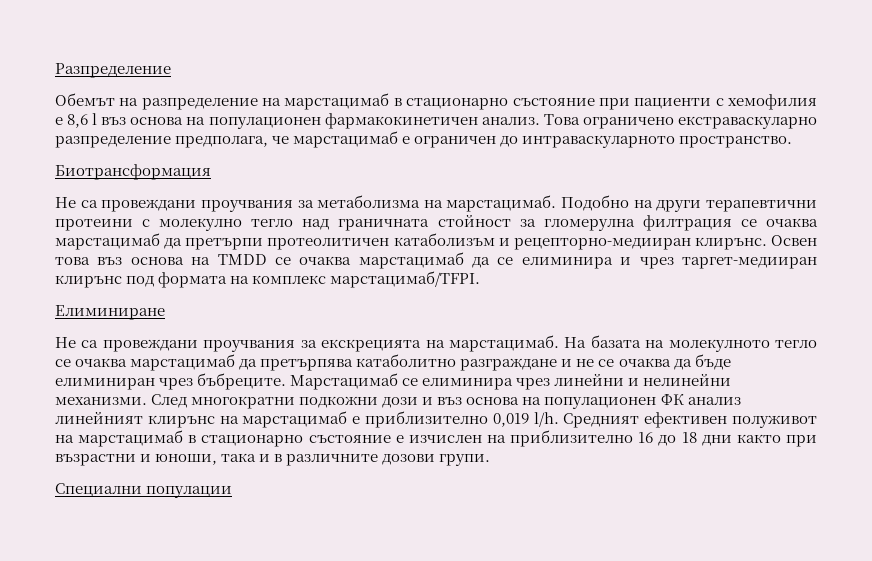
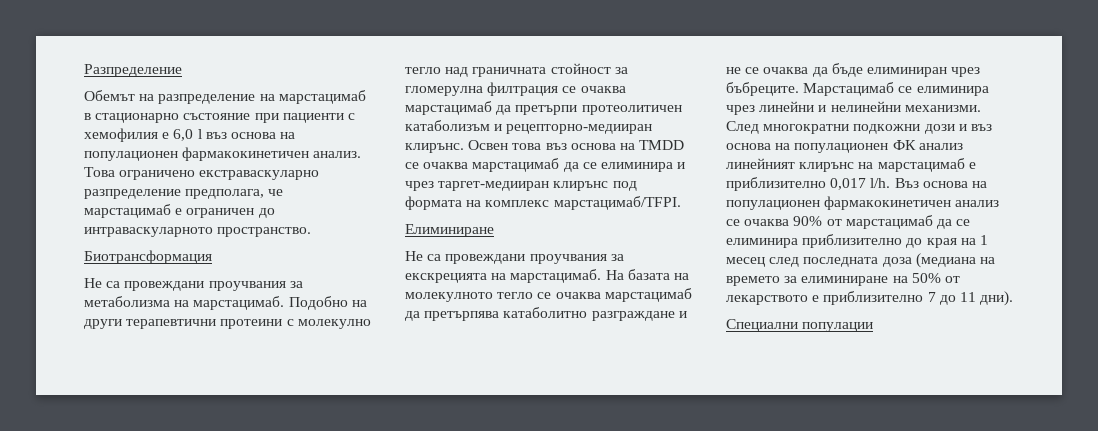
[67,114,89,128] 8,6 -> [173,129,194,141] 6,0
[492,412,817,428] [55,430,817,447] [55,453,491,466] 0,019 l/h. Средният ефективен полуживот на марстацимаб в стационарно състояние е изчислен на приблизително 16 до 18 дни както при възрастни и юноши, така и в различните дозови групи. -> [830,178,987,190] [726,196,1000,210] [726,215,971,229] [726,234,988,248] [726,253,995,268] [726,273,960,286] [726,291,1014,306] 0,017 l/h. Въз основа на популационен фармакокинетичен анализ се очаква 90% от марстацимаб да се елиминира приблизително до края на 1 месец след последната доза (медиана на времето за елиминиране на 50% от лекарството е приблизително 7 до 11 дни).

